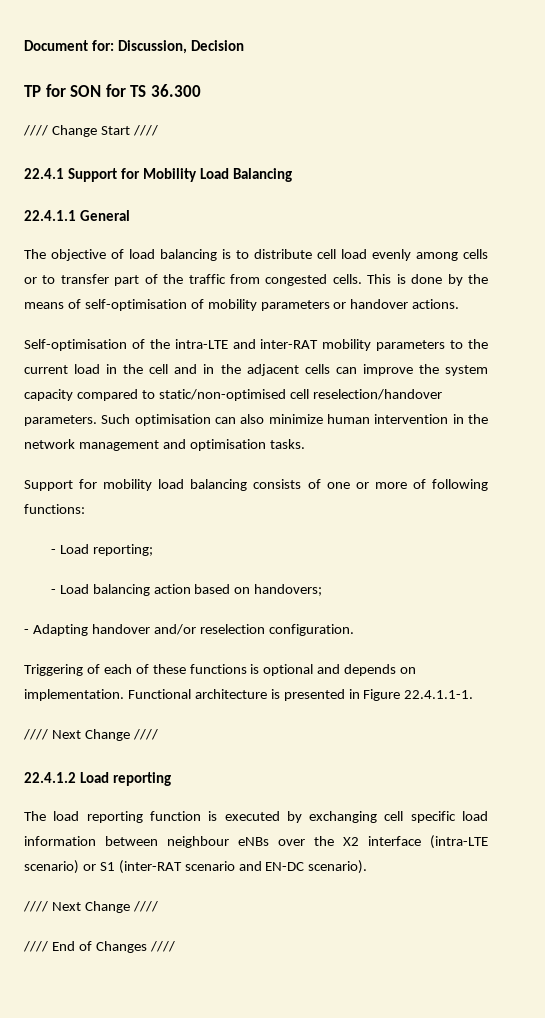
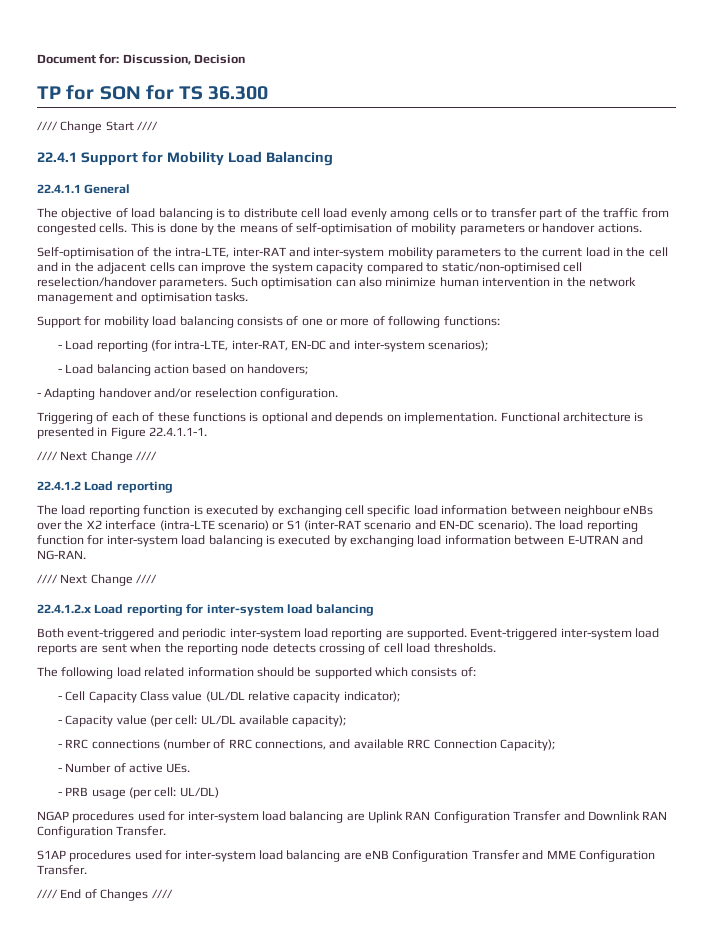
[174,339,319,349] intra-LTE and inter-RAT -> [175,247,385,259] intra-LTE, inter-RAT and inter-system
[92,544,153,556] reporting; -> [96,340,489,352] reporting (for intra-LTE, inter-RAT, EN-DC and inter-system scenarios);
[23,901,158,913] // //// Next Change //// -> [534,520,638,532] [37,535,643,547] [37,550,86,560] [37,574,158,586] [37,604,375,616] [37,628,660,640] [37,643,496,655] [37,667,476,679] [57,691,400,703] [57,715,347,727] [57,739,555,751] [57,763,191,773] [57,787,219,799] [37,811,668,823] [37,826,167,838] [37,850,655,862] [37,865,87,875] The load reporting function for inter-system load balancing is executed by exchanging load information between E-UTRAN and NG-RAN. // //// Next Change //// // 22.4.1.2.x Load reporting for inter-system load balancing // Both event-triggered and periodic inter-system load reporting are supported. Event-triggered inter-system load reports are sent when the reporting node detects crossing of cell load thresholds. // The following load related information should be supported which consists of: // - Cell Capacity Class value (UL/DL relative capacity indicator); // - Capacity value (per cell: UL/DL available capacity); // - RRC connections (number of RRC connections, and available RRC Connection Capacity); // - Number of active UEs. // - PRB usage (per cell: UL/DL) // NGAP procedures used for inter-system load balancing are Uplink RAN Configuration Transfer and Downlink RAN Configuration Transfer. // S1AP procedures used for inter-system load balancing are eNB Configuration Transfer and MME Configuration Transfer.

